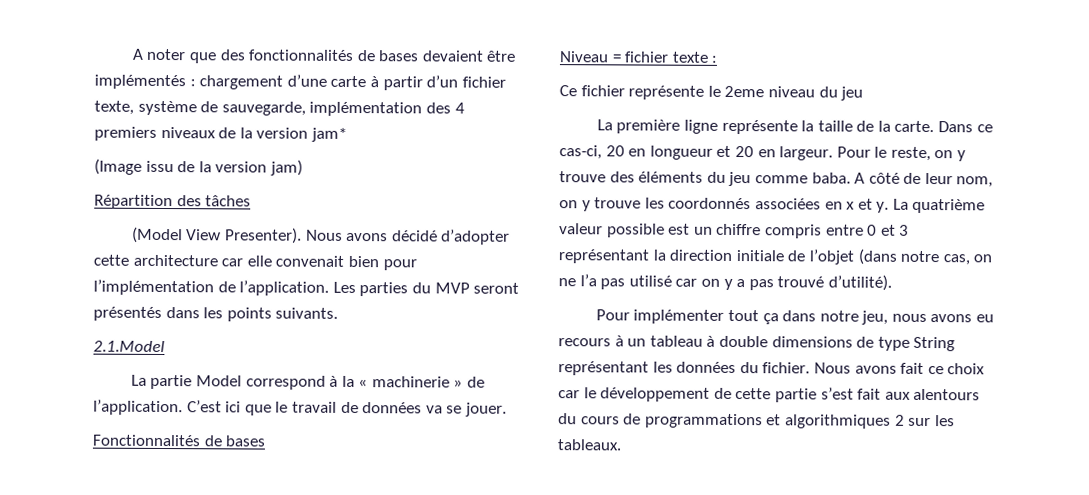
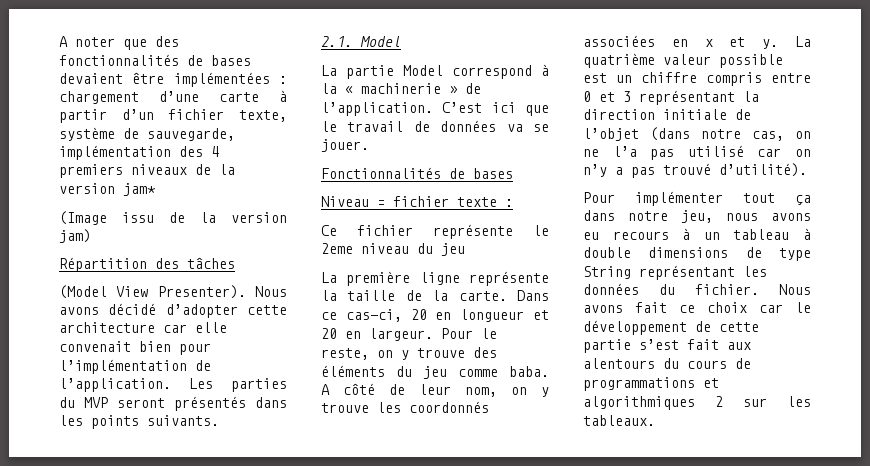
[94,74,186,90] implémentés -> [173,72,270,87] implémentées
[93,340,165,353] 2.1.Model -> [321,36,401,47] 2.1. Model
[723,278,733,290] y -> [583,164,607,177] n’y

